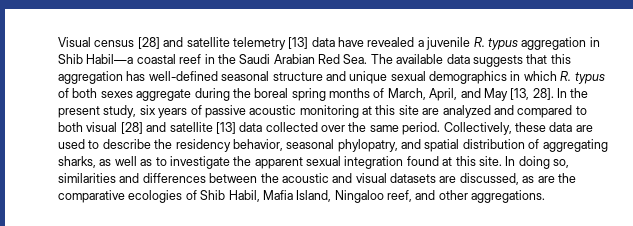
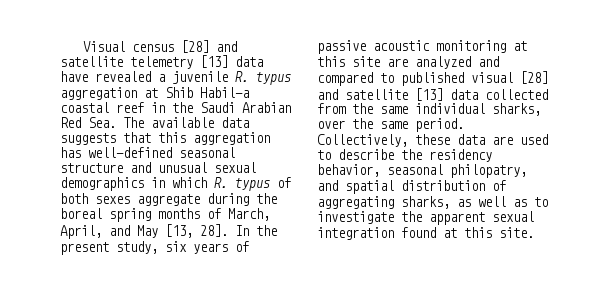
[589,37,600,47] in -> [144,88,158,98] at
[349,71,388,84] unique -> [158,162,207,173] unusual
[58,122,83,132] both -> [401,72,464,86] published
(318, 127) none -> [317,103,541,116] from the same individual sharks,
[337,139,398,152] phylopatry, -> [450,164,527,178] philopatry,
[505,156,569,169] [58,173,576,185] [58,190,546,203] In doing so, similarities and differences between the acoustic and visual datasets are discussed, as are the comparative ecologies of Shib Habil, Mafia Island, Ningaloo reef, and other aggregations. -> (534, 232) none

